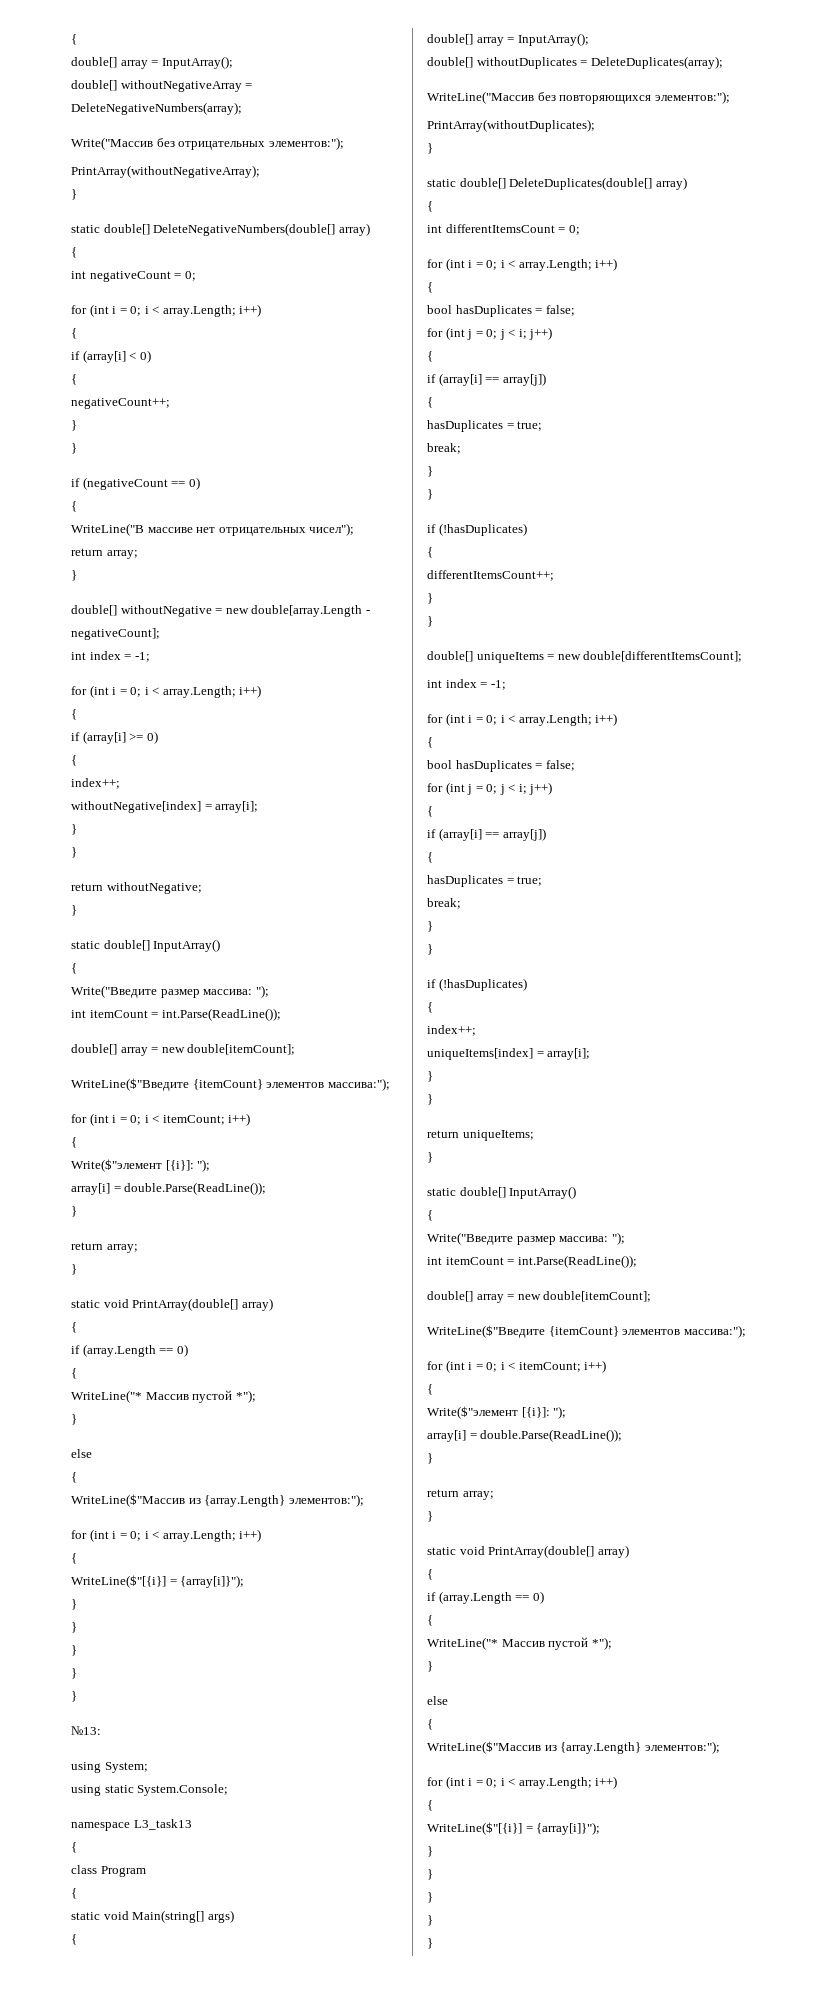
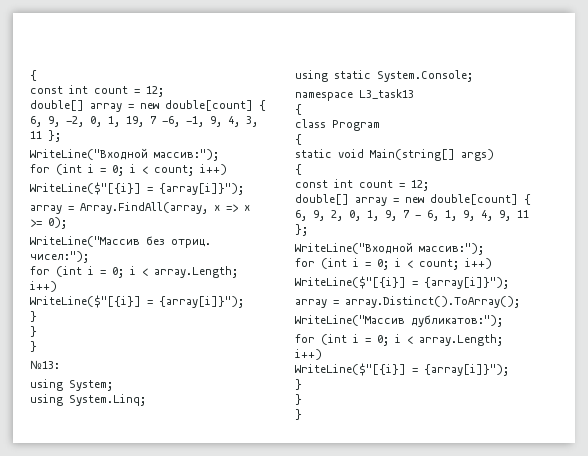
[71,34,77,45] [71,56,233,69] [71,80,253,92] [71,102,242,115] [71,137,344,150] [71,165,260,178] [71,189,77,200] [71,223,370,236] [71,247,77,258] [71,271,196,282] [71,304,262,317] [71,328,77,339] [71,350,151,363] [71,374,77,385] [71,398,170,409] [71,420,77,431] [71,443,77,454] [71,477,200,490] [71,501,77,512] [71,523,355,536] [71,548,138,559] [71,570,77,581] [71,605,370,617] [71,628,160,640] [71,651,150,662] [71,685,262,698] [71,709,77,720] [71,731,158,744] [71,755,77,766] [71,778,120,789] [71,801,259,813] [71,824,77,835] [71,847,77,858] [71,882,202,894] [71,905,77,916] [71,939,221,952] [71,963,77,974] [71,985,269,998] [71,1008,281,1021] [71,1044,296,1056] [71,1078,390,1091] [71,1113,251,1126] [71,1137,77,1148] [71,1159,211,1172] [71,1182,267,1195] [71,1206,77,1217] [71,1242,138,1253] [71,1264,77,1275] [71,1298,273,1311] [71,1322,77,1333] [71,1344,188,1357] [71,1368,77,1379] [71,1390,256,1403] [71,1414,77,1425] [71,1449,92,1458] [71,1472,77,1483] [71,1494,364,1507] [71,1529,262,1542] [71,1553,77,1564] [71,1575,245,1588] [71,1599,77,1610] [71,1622,77,1633] [71,1645,77,1656] [71,1668,77,1679] [71,1691,77,1702] { // double[] array = InputArray(); // double[] withoutNegativeArray = DeleteNegativeNumbers(array); // Write("Массив без отрицательных элементов:"); // PrintArray(withoutNegativeArray); // } // static double[] DeleteNegativeNumbers(double[] array) // { // int negativeCount = 0; // for (int i = 0; i < array.Length; i++) // { // if (array[i] < 0) // { // negativeCount++; // } // } // if (negativeCount == 0) // { // WriteLine("В массиве нет отрицательных чисел"); // return array; // } // double[] withoutNegative = new double[array.Length - negativeCount]; // int index = -1; // for (int i = 0; i < array.Length; i++) // { // if (array[i] >= 0) // { // index++; // withoutNegative[index] = array[i]; // } // } // return withoutNegative; // } // static double[] InputArray() // { // Write("Введите размер массива: "); // int itemCount = int.Parse(ReadLine()); // double[] array = new double[itemCount]; // WriteLine($"Введите {itemCount} элементов массива:"); // for (int i = 0; i < itemCount; i++) // { // Write($"элемент [{i}]: "); // array[i] = double.Parse(ReadLine()); // } // return array; // } // static void PrintArray(double[] array) // { // if (array.Length == 0) // { // WriteLine("* Массив пустой *"); // } // else // { // WriteLine($"Массив из {array.Length} элементов:"); // for (int i = 0; i < array.Length; i++) // { // WriteLine($"[{i}] = {array[i]}"); // } // } // } // } // } -> [30,70,37,81] [30,85,164,97] [30,100,266,112] [30,116,258,127] [30,130,61,142] [30,148,219,161] [30,164,227,176] [30,182,244,195] [30,202,250,214] [30,217,67,229] [30,236,211,248] [30,251,89,263] [30,266,238,278] [30,281,57,292] [30,295,244,308] [30,311,37,322] [30,326,37,337] [30,341,37,352] { // const int count = 12; // double[] array = new double[count] { 6, 9, -2, 0, 1, 19, 7 -6, -1, 9, 4, 3, 11 }; // WriteLine("Входной массив:"); // for (int i = 0; i < count; i++) // WriteLine($"[{i}] = {array[i]}"); // array = Array.FindAll(array, x => x >= 0); // WriteLine("Массив без отриц. чисел:"); // for (int i = 0; i < array.Length; i++) // WriteLine($"[{i}] = {array[i]}"); // } // } // }
(148, 1767) none -> [30,394,146,406] // using System.Linq;
[427,33,589,46] [427,56,723,69] [427,91,730,104] [427,119,595,132] [427,143,433,154] [427,177,687,190] [427,201,433,212] [427,224,580,235] [427,258,618,271] [427,282,433,293] [427,305,575,317] [427,327,553,340] [427,351,433,362] [427,373,546,386] [427,397,433,408] [427,420,543,432] [427,443,461,454] [427,466,433,477] [427,489,433,500] [427,523,527,536] [427,547,433,558] [427,570,554,581] [427,593,433,604] [427,616,433,627] [427,651,743,663] [427,679,506,690] [427,713,618,726] [427,737,433,748] [427,760,575,772] [427,782,553,795] [427,806,433,817] [427,828,546,841] [427,852,433,863] [427,875,543,887] [427,898,461,909] [427,921,433,932] [427,944,433,955] [427,978,527,991] [427,1002,433,1013] [427,1025,476,1036] [427,1048,591,1060] [427,1071,433,1082] [427,1094,433,1105] [427,1130,534,1141] [427,1152,433,1163] [427,1186,577,1199] [427,1210,433,1221] [427,1232,625,1245] [427,1255,637,1268] [427,1291,652,1303] [427,1325,746,1338] [427,1360,607,1373] [427,1384,433,1395] [427,1406,567,1419] [427,1429,623,1442] [427,1453,433,1464] [427,1489,494,1500] [427,1511,433,1522] [427,1545,629,1558] [427,1569,433,1580] [427,1591,544,1604] [427,1615,433,1626] [427,1637,612,1650] [427,1661,433,1672] [427,1696,448,1705] [427,1719,433,1730] [427,1741,720,1754] [427,1776,618,1789] [427,1800,433,1811] [427,1822,601,1835] [427,1846,433,1857] [427,1869,433,1880] [427,1892,433,1903] [427,1915,433,1926] [427,1938,433,1949] double[] array = InputArray(); // double[] withoutDuplicates = DeleteDuplicates(array); // WriteLine("Массив без повторяющихся элементов:"); // PrintArray(withoutDuplicates); // } // static double[] DeleteDuplicates(double[] array) // { // int differentItemsCount = 0; // for (int i = 0; i < array.Length; i++) // { // bool hasDuplicates = false; // for (int j = 0; j < i; j++) // { // if (array[i] == array[j]) // { // hasDuplicates = true; // break; // } // } // if (!hasDuplicates) // { // differentItemsCount++; // } // } // double[] uniqueItems = new double[differentItemsCount]; // int index = -1; // for (int i = 0; i < array.Length; i++) // { // bool hasDuplicates = false; // for (int j = 0; j < i; j++) // { // if (array[i] == array[j]) // { // hasDuplicates = true; // break; // } // } // if (!hasDuplicates) // { // index++; // uniqueItems[index] = array[i]; // } // } // return uniqueItems; // } // static double[] InputArray() // { // Write("Введите размер массива: "); // int itemCount = int.Parse(ReadLine()); // double[] array = new double[itemCount]; // WriteLine($"Введите {itemCount} элементов массива:"); // for (int i = 0; i < itemCount; i++) // { // Write($"элемент [{i}]: "); // array[i] = double.Parse(ReadLine()); // } // return array; // } // static void PrintArray(double[] array) // { // if (array.Length == 0) // { // WriteLine("* Массив пустой *"); // } // else // { // WriteLine($"Массив из {array.Length} элементов:"); // for (int i = 0; i < array.Length; i++) // { // WriteLine($"[{i}] = {array[i]}"); // } // } // } // } // } -> [295,179,429,191] [295,194,531,206] [295,210,529,221] [295,224,308,236] [295,242,484,255] [295,258,492,270] [295,276,509,289] [295,296,520,308] [295,315,503,327] [295,334,503,346] [295,349,322,360] [295,363,509,376] [295,379,302,390] [295,394,302,405] [295,409,302,420] const int count = 12; // double[] array = new double[count] { 6, 9, 2, 0, 1, 9, 7 - 6, 1, 9, 4, 9, 11 }; // WriteLine("Входной массив:"); // for (int i = 0; i < count; i++) // WriteLine($"[{i}] = {array[i]}"); // array = array.Distinct().ToArray(); // WriteLine("Массив дубликатов:"); // for (int i = 0; i < array.Length; i++) // WriteLine($"[{i}] = {array[i]}"); // } // } // }

